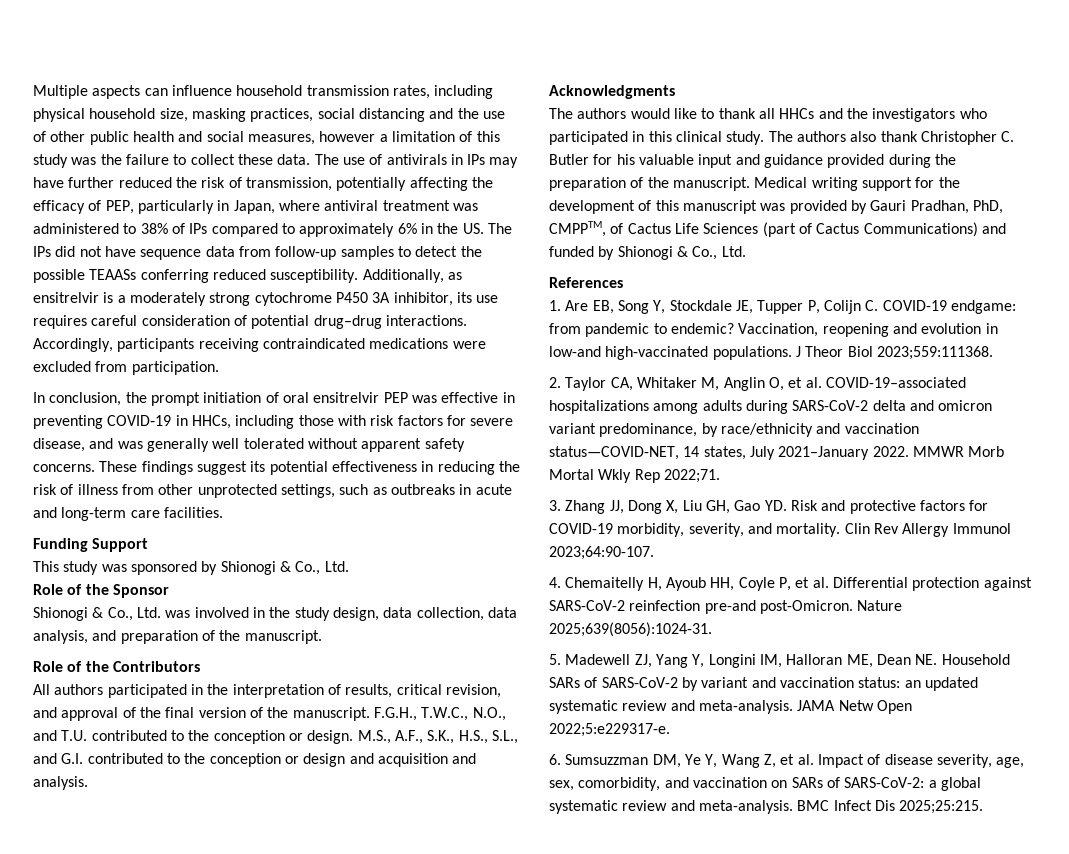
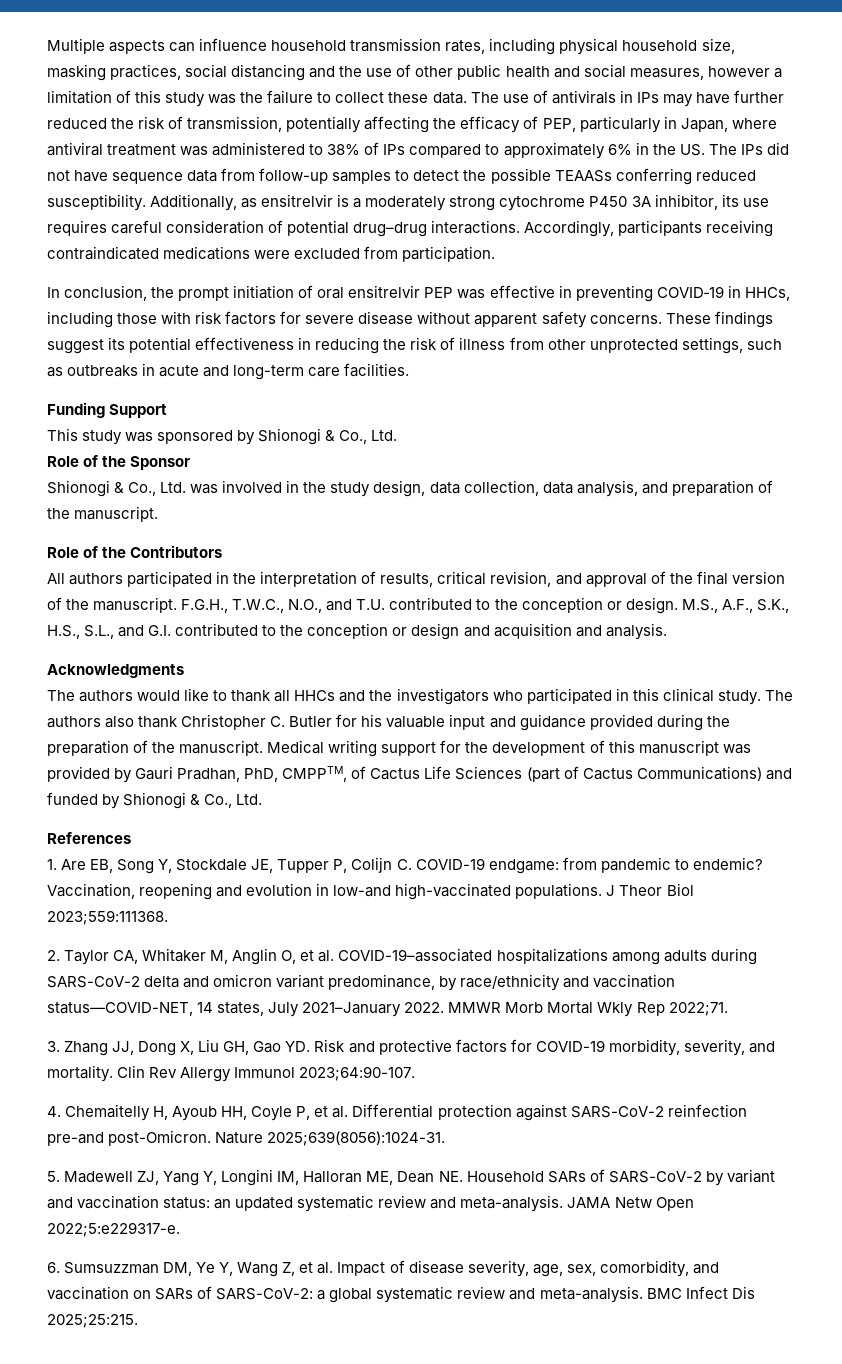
[33,438,304,452] disease, and was generally well tolerated -> [358,311,414,325] disease

